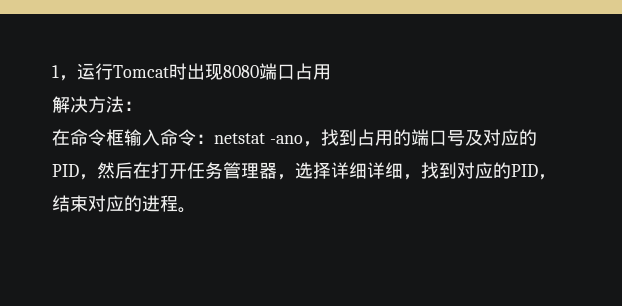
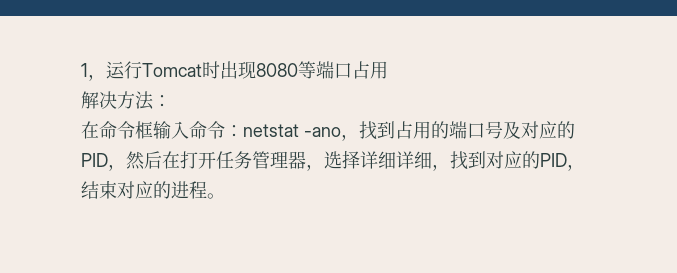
(259, 71) none -> [298,61,316,79] 等

